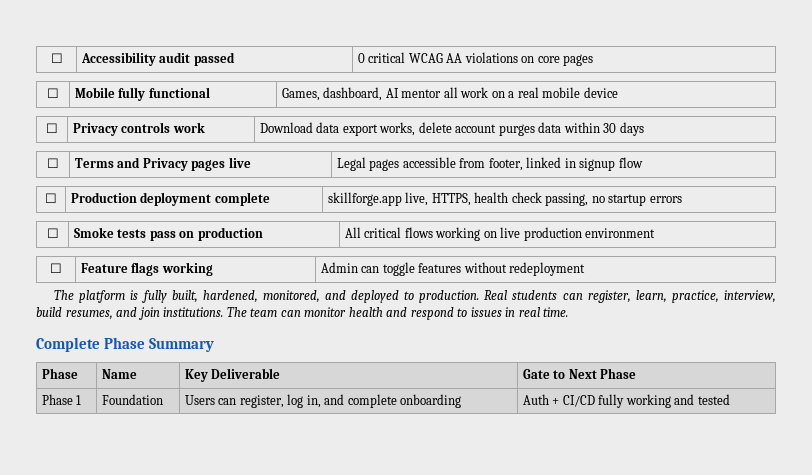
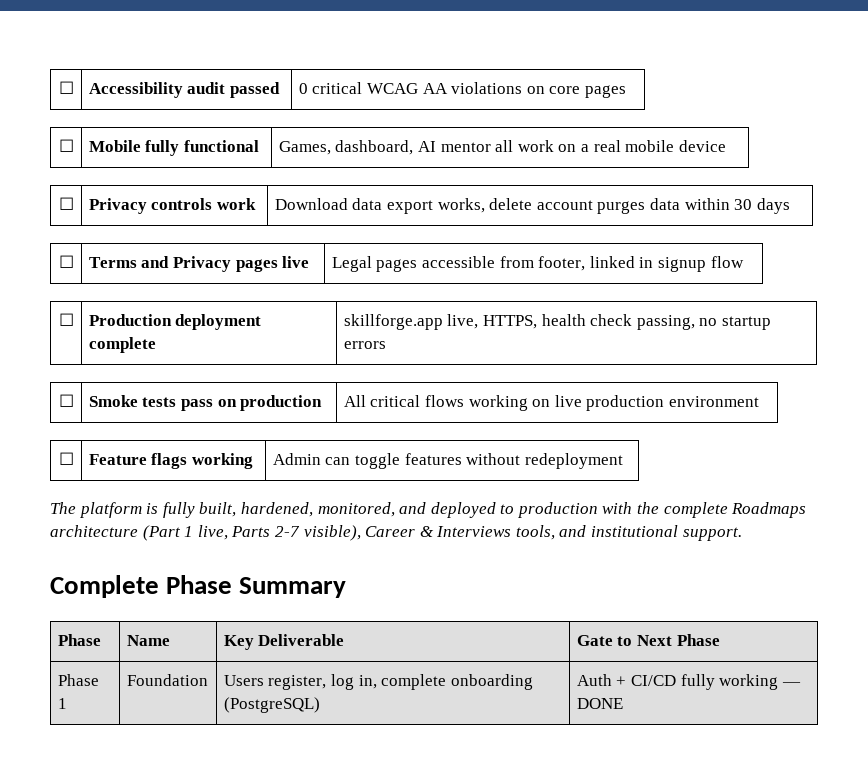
[419,290,776,303] [36,307,569,320] production. Real students can register, learn, practice, interview, build resumes, and join institutions. The team can monitor health and respond to issues in real time. -> [517,502,807,518] [50,525,742,541] production with the complete Roadmaps architecture (Part 1 live, Parts 2-7 visible), Career & Interviews tools, and institutional support.
[218,398,237,405] can -> (264, 680) none
[324,394,345,405] and -> (377, 682) none
(462, 401) none -> [223,697,320,713] (PostgreSQL)
[674,394,730,405] and tested -> [781,682,801,686] [576,698,623,709] — DONE

